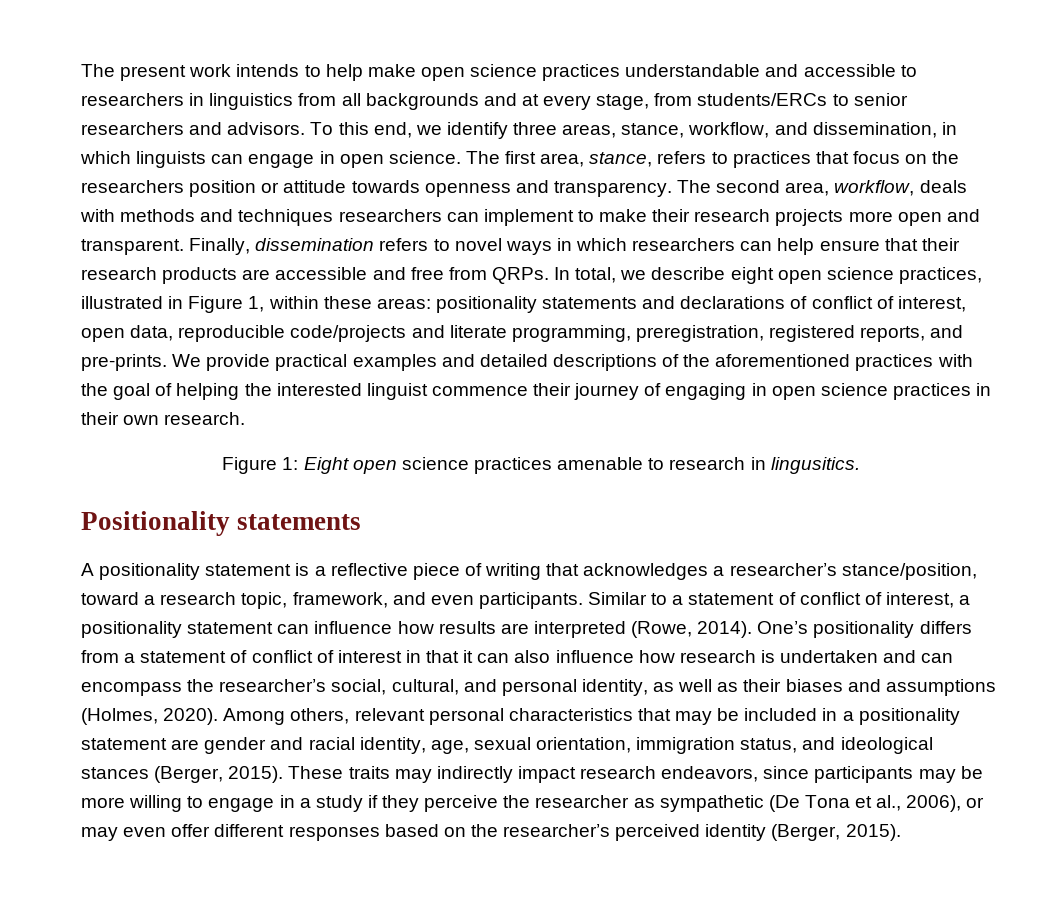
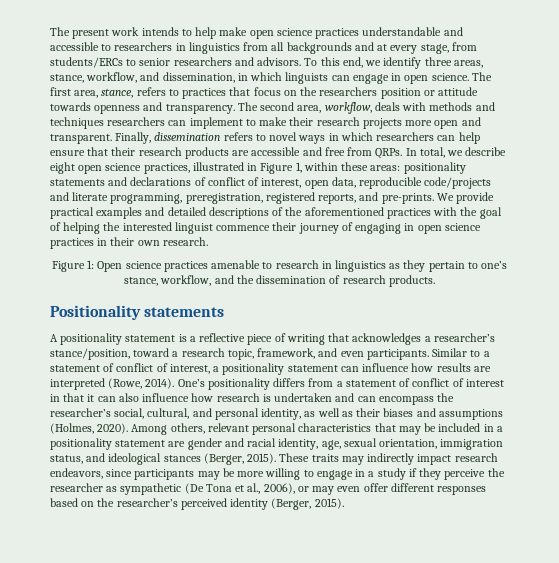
[303,457,397,474] Eight open -> [97,261,123,272] Open
[770,457,860,474] lingusitics. -> [334,260,508,272] [124,275,435,287] linguistics as they pertain to one’s stance, workflow, and the dissemination of research products.

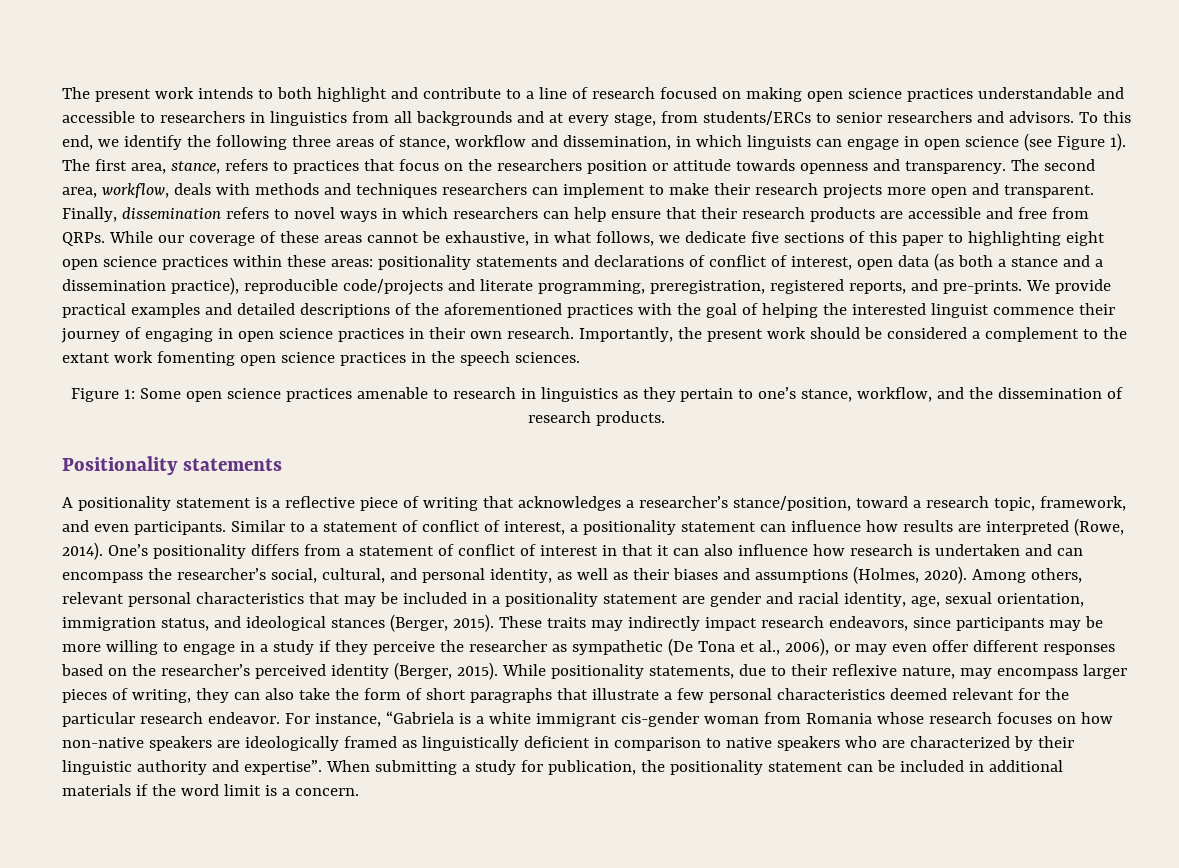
[195,27,248,39] help make -> [276,87,802,102] both highlight and contribute to a line of research focused on making
[424,57,483,68] [50,72,138,83] three areas, stance, workflow, -> [186,135,526,150] the following three areas of stance, workflow
[431,73,469,81] science. -> [964,133,1126,151] science (see Figure 1).
[405,147,507,158] [50,162,302,174] In total, we describe eight open science practices, illustrated in Figure 1, -> [108,231,1105,246] [62,256,228,270] While our coverage of these areas cannot be exhaustive, in what follows, we dedicate five sections of this paper to highlighting eight open science practices
[331,177,356,188] data, -> [897,253,1103,271] [62,277,239,295] data (as both a stance and a dissemination practice),
(208, 241) none -> [578,327,1127,342] [62,351,580,366] Importantly, the present work should be considered a complement to the extant work fomenting open science practices in the speech sciences.
[97,261,123,272] Open -> [139,388,222,402] Some open
(344, 503) none -> [501,664,1127,679] [62,688,1069,703] [62,711,1113,727] [62,736,1074,751] [62,760,1063,775] [62,784,359,796] While positionality statements, due to their reflexive nature, may encompass larger pieces of writing, they can also take the form of short paragraphs that illustrate a few personal characteristics deemed relevant for the particular research endeavor. For instance, “Gabriela is a white immigrant cis-gender woman from Romania whose research focuses on how non-native speakers are ideologically framed as linguistically deficient in comparison to native speakers who are characterized by their linguistic authority and expertise”. When submitting a study for publication, the positionality statement can be included in additional materials if the word limit is a concern.

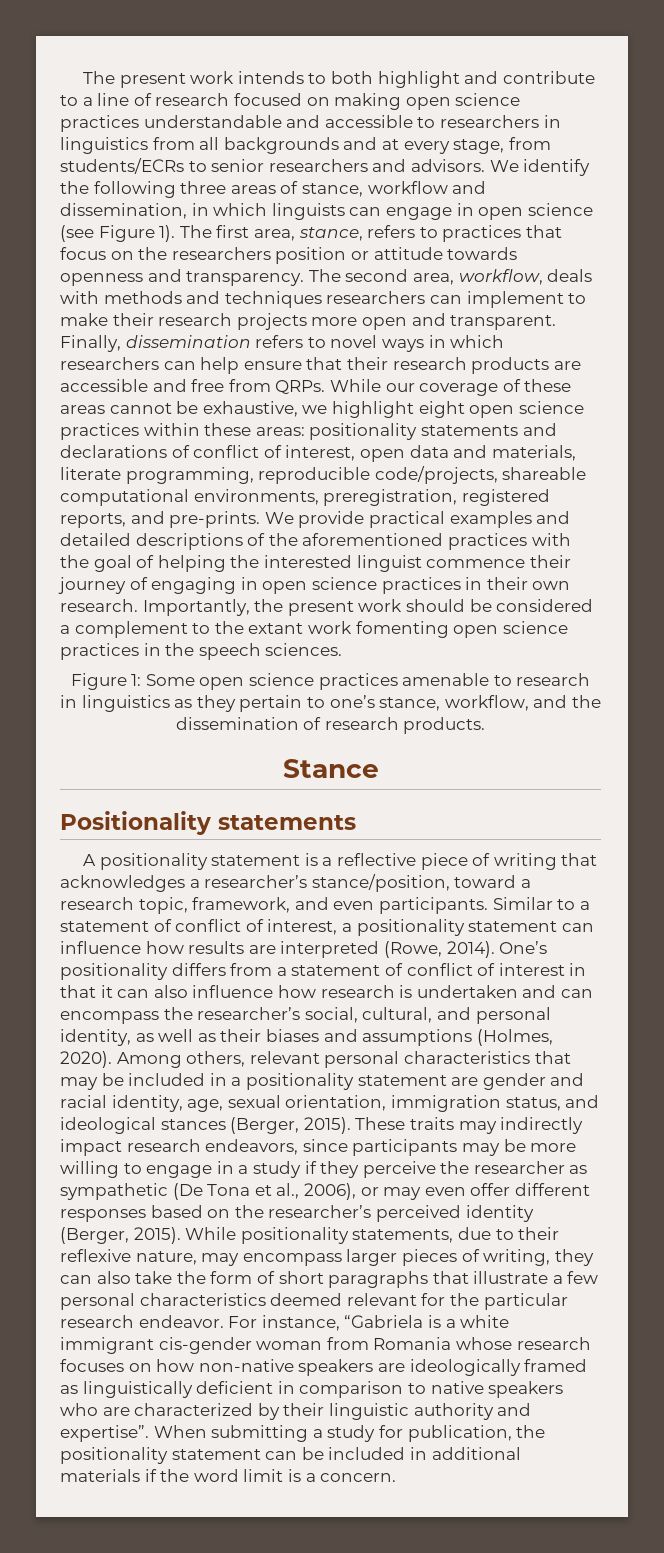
[702,111,811,125] students/ERCs -> [60,158,184,174] students/ECRs
[1078,111,1131,123] [62,135,119,150] To this end, we -> [489,160,519,172] We
[533,231,1061,246] in what follows, we dedicate five sections of this paper to highlighting -> [302,401,414,418] we highlight
[933,253,1103,271] [62,277,645,295] (as both a stance and a dissemination practice), reproducible code/projects and literate programming, -> [453,445,576,461] [60,466,587,484] [60,489,319,506] and materials, literate programming, reproducible code/projects, shareable computational environments,
(665, 418) none -> [282,759,379,778] // Stance

